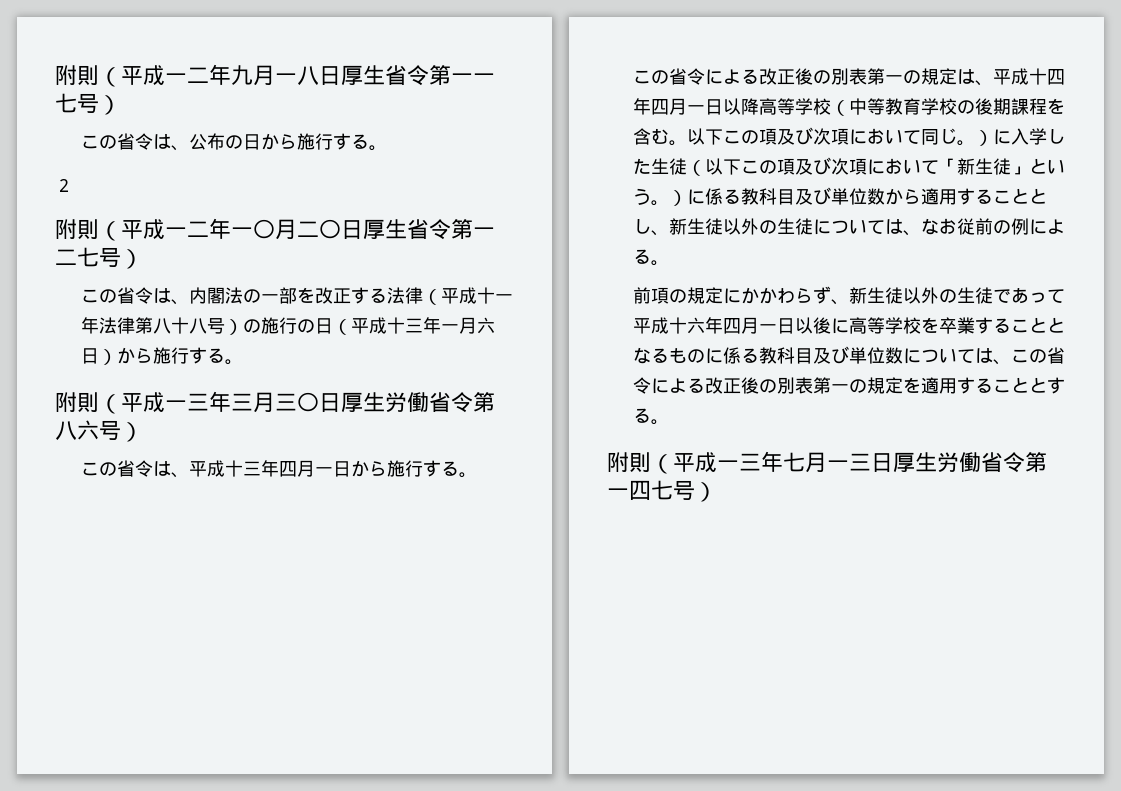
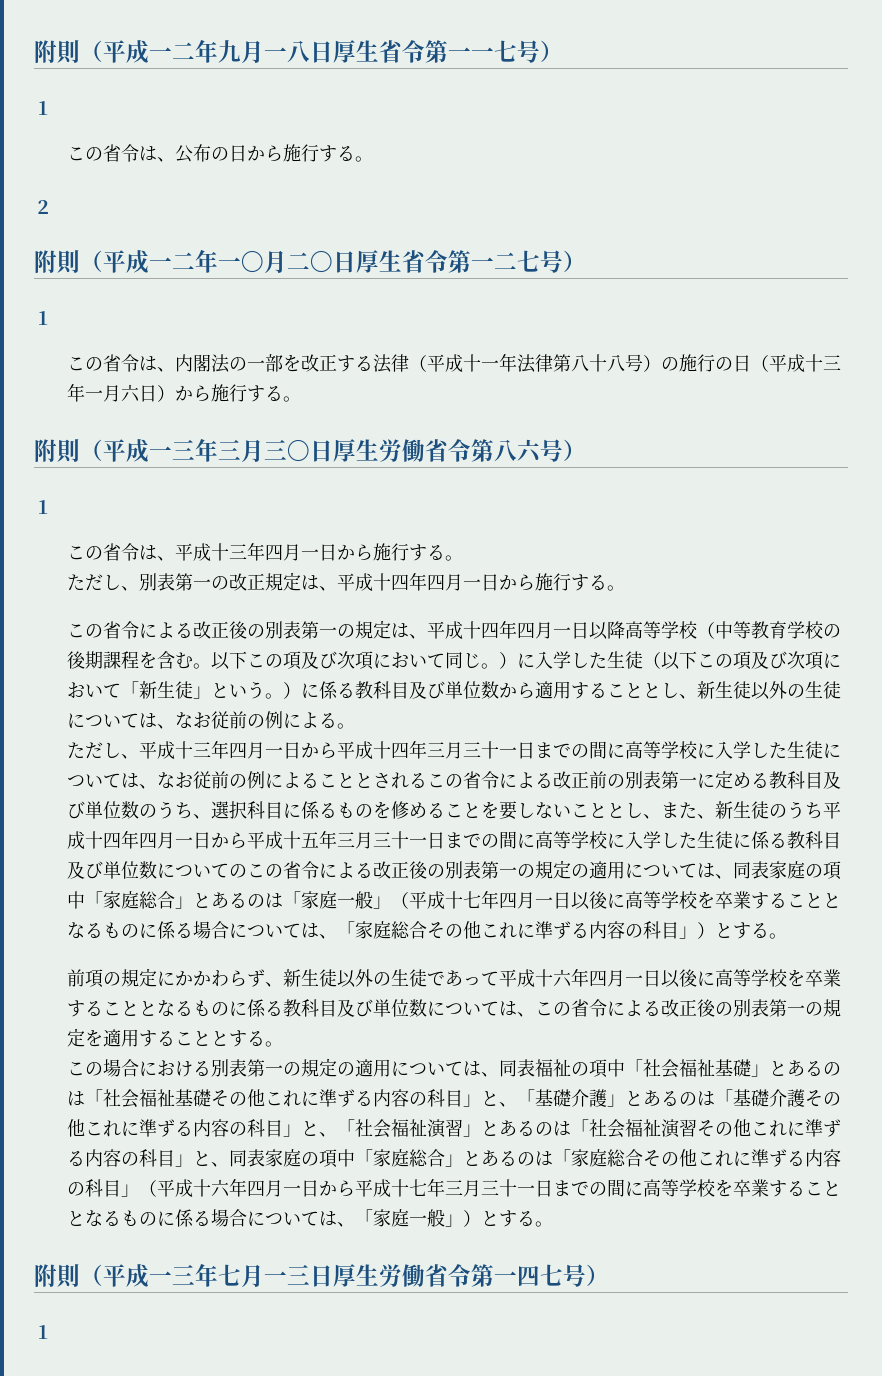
(121, 105) none -> [34,101,52,115] // １
(143, 259) none -> [34,311,52,325] // １
(143, 432) none -> [34,500,52,514] // １
(477, 475) none -> [66,572,625,591] // ただし、別表第一の改正規定は、平成十四年四月一日から施行する。
(669, 263) none -> [66,740,841,759] [66,770,841,789] [66,801,841,820] [66,830,841,849] [66,860,841,880] [66,890,841,910] [66,921,787,939] // ただし、平成十三年四月一日から平成十四年三月三十一日までの間に高等学校に入学した生徒については、なお従前の例によることとされるこの省令による改正前の別表第一に定める教科目及び単位数のうち、選択科目に係るものを修めることを要しないこととし、また、新生徒のうち平成十四年四月一日から平成十五年三月三十一日までの間に高等学校に入学した生徒に係る教科目及び単位数についてのこの省令による改正後の別表第一の規定の適用については、同表家庭の項中「家庭総合」とあるのは「家庭一般」（平成十七年四月一日以後に高等学校を卒業することとなるものに係る場合については、「家庭総合その他これに準ずる内容の科目」）とする。
(669, 422) none -> [66,1058,841,1078] [66,1089,841,1108] [66,1119,841,1138] [66,1149,841,1168] [66,1178,841,1197] [66,1209,553,1227] // この場合における別表第一の規定の適用については、同表福祉の項中「社会福祉基礎」とあるのは「社会福祉基礎その他これに準ずる内容の科目」と、「基礎介護」とあるのは「基礎介護その他これに準ずる内容の科目」と、「社会福祉演習」とあるのは「社会福祉演習その他これに準ずる内容の科目」と、同表家庭の項中「家庭総合」とあるのは「家庭総合その他これに準ずる内容の科目」（平成十六年四月一日から平成十七年三月三十一日までの間に高等学校を卒業することとなるものに係る場合については、「家庭一般」）とする。
(717, 492) none -> [34,1325,52,1339] // １

